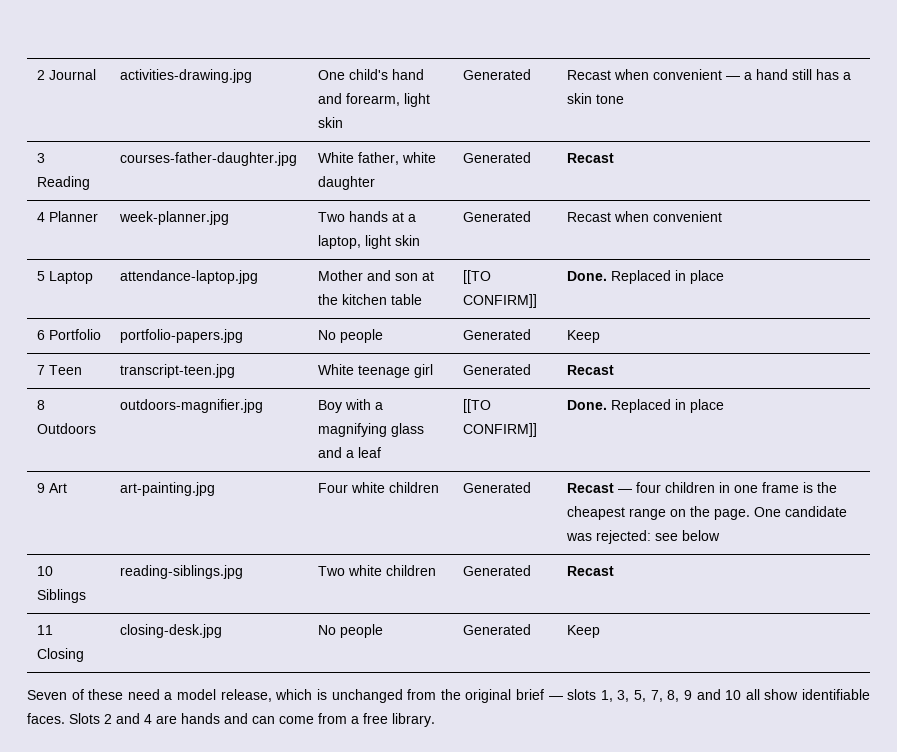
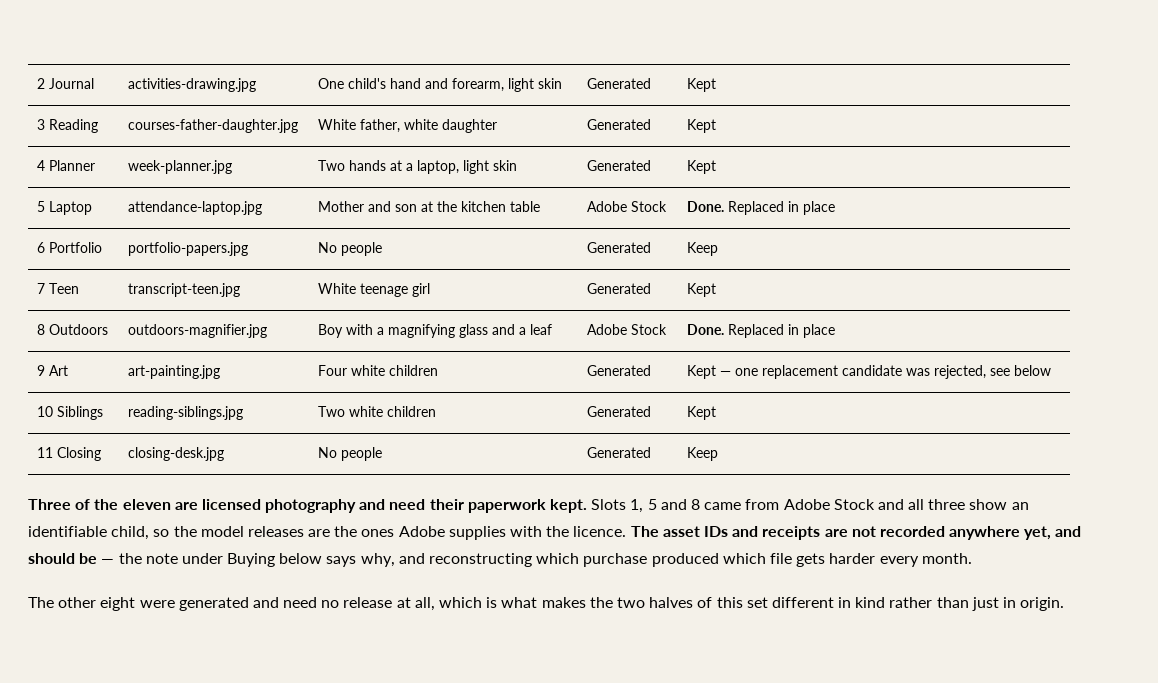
[566,69,851,80] [566,93,624,104] Recast when convenient — a hand still has a skin tone -> [687,78,717,92] Kept
[566,153,614,163] Recast -> [687,119,717,133] Kept
[566,211,722,222] Recast when convenient -> [687,160,717,174] Kept
[462,270,491,284] [462,294,537,308] [[TO CONFIRM]] -> [587,201,668,212] Adobe Stock
[566,365,614,375] Recast -> [687,283,717,297] Kept
[462,399,491,413] [462,423,537,437] [[TO CONFIRM]] -> [587,324,668,335] Adobe Stock
[566,482,837,493] [566,506,781,520] Recast — four children in one frame is the cheapest range on the page. One -> [687,365,839,379] Kept — one replacement
[595,530,651,544] rejected: -> [934,365,987,379] rejected,
[566,566,614,576] Recast -> [687,406,717,420] Kept
[27,689,871,703] [27,713,435,727] Seven of these need a model release, which is unchanged from the original brief — slots 1, 3, 5, 7, 8, 9 and 10 all show identifiable faces. Slots 2 and 4 are hands and can come from a free library. -> [28,499,1029,513] [28,526,1082,540] [28,553,972,567] [28,597,1065,611] Three of the eleven are licensed photography and need their paperwork kept. Slots 1, 5 and 8 came from Adobe Stock and all three show an identifiable child, so the model releases are the ones Adobe supplies with the licence. The asset IDs and receipts are not recorded anywhere yet, and should be — the note under Buying below says why, and reconstructing which purchase produced which file gets harder every month. // The other eight were generated and need no release at all, which is what makes the two halves of this set different in kind rather than just in origin.

